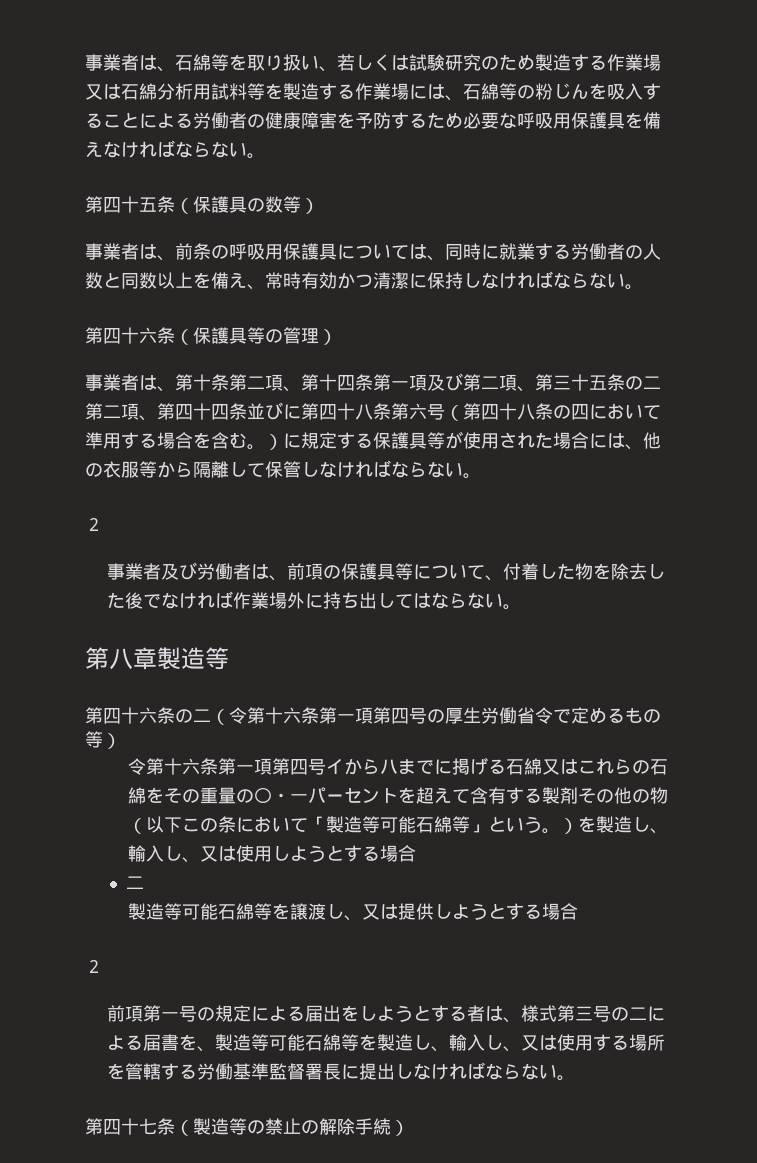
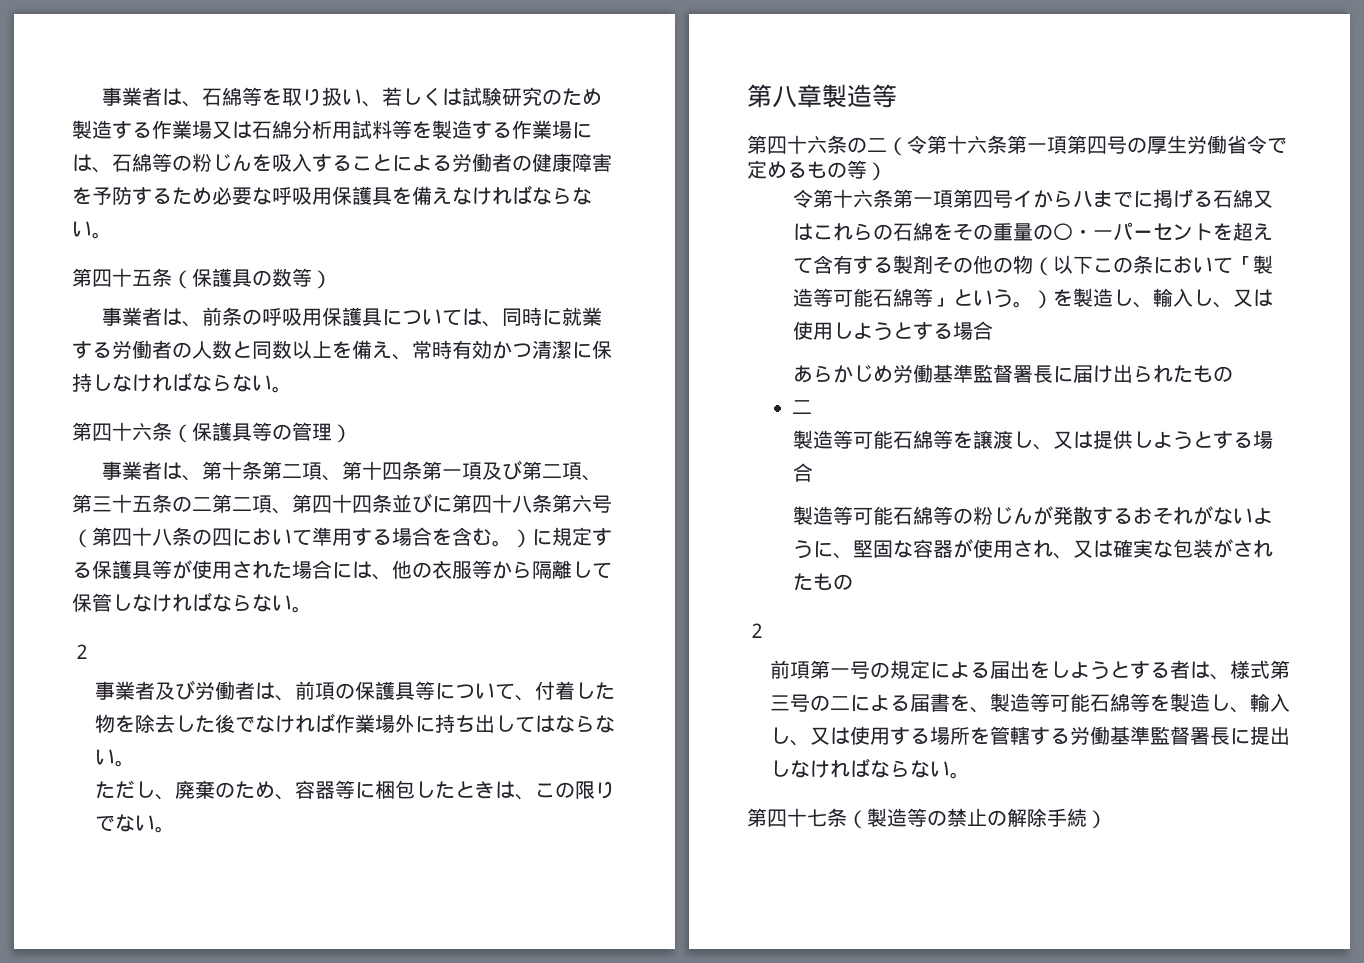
(521, 607) none -> [94,780,615,800] [94,814,175,833] // ただし、廃棄のため、容器等に梱包したときは、この限りでない。
(417, 853) none -> [792,364,1233,383] // あらかじめ労働基準監督署長に届け出られたもの
(579, 911) none -> [792,506,1273,525] [792,539,1273,559] [792,573,853,591] // 製造等可能石綿等の粉じんが発散するおそれがないように、堅固な容器が使用され、又は確実な包装がされたもの

